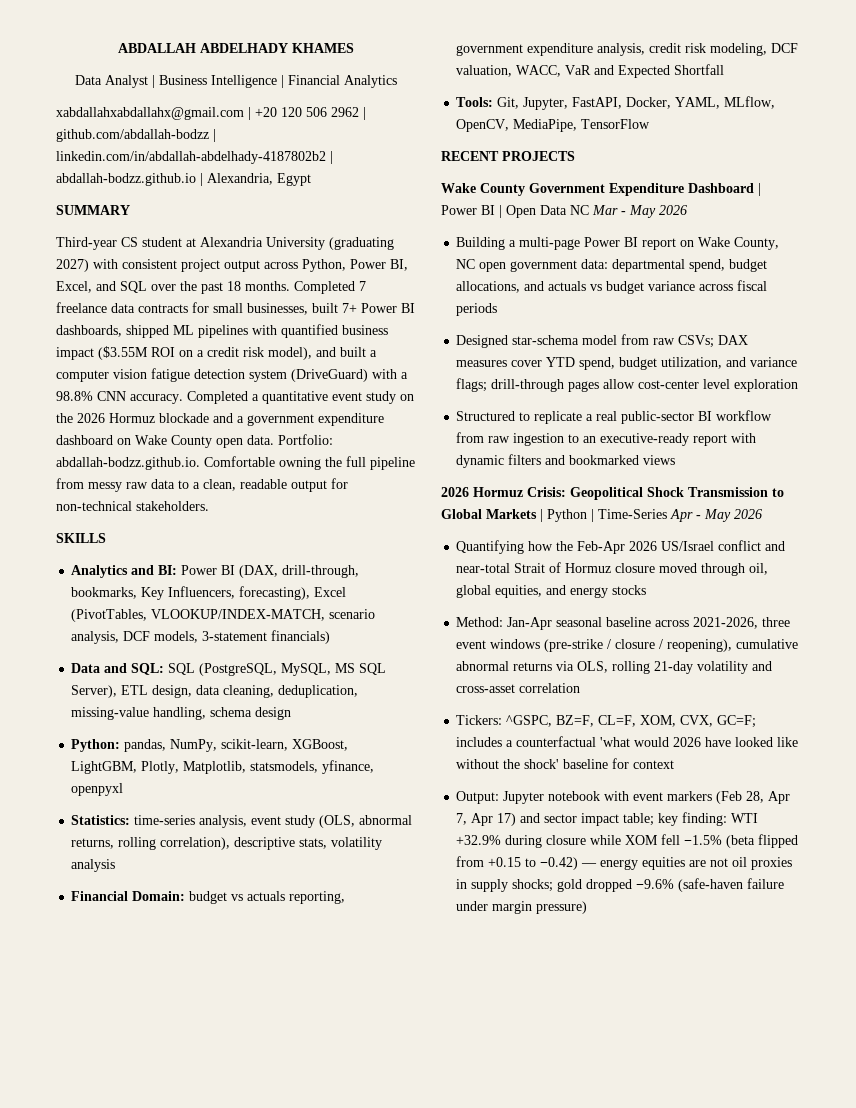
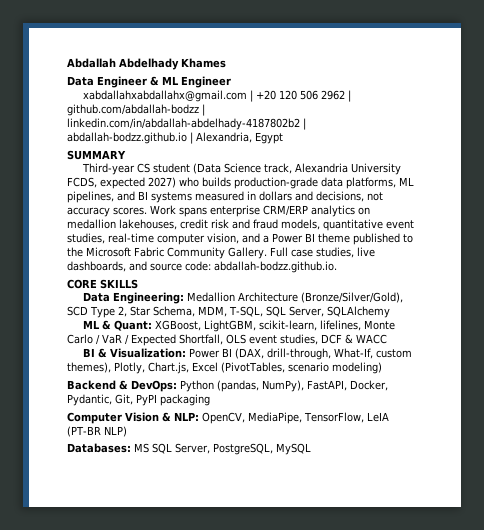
[117,43,354,53] [74,75,397,88] ABDALLAH ABDELHADY KHAMES // Data Analyst | Business Intelligence | Financial Analytics -> [67,58,226,70] [67,76,231,88] Abdallah Abdelhady Khames // Data Engineer & ML Engineer
[186,237,394,250] [56,259,408,272] [56,281,366,294] [56,302,415,315] [56,324,388,338] [56,346,377,360] [56,368,408,382] [56,391,414,404] [56,413,384,426] [56,434,333,448] [56,456,415,470] [56,478,348,492] [56,501,209,511] [56,533,106,543] [71,565,360,578] [71,586,347,600] [71,609,376,622] [71,630,331,644] [71,663,387,676] [71,685,359,698] [71,707,292,720] [71,739,349,752] [71,760,375,774] [71,783,124,796] [71,815,413,828] [71,837,383,850] [71,859,116,872] [71,891,346,904] [456,43,799,56] [456,64,725,78] [456,96,776,110] [456,119,651,132] [441,151,575,161] [441,183,761,196] [441,205,687,218] [456,237,780,250] [456,259,768,272] [456,280,768,294] [456,303,498,316] [456,334,749,348] [456,357,798,370] [456,378,799,392] [456,410,773,424] [456,432,757,446] [456,454,676,468] [441,487,784,500] [441,509,762,522] [456,540,786,554] [456,562,769,576] [456,585,647,598] [456,617,791,630] [456,639,799,652] [456,661,773,674] [456,683,581,693] [456,715,757,728] [456,736,799,747] [456,758,675,769] [456,791,791,804] [456,812,759,826] [456,834,799,848] [456,856,793,870] [456,878,785,892] [456,901,588,914] at Alexandria University (graduating 2027) with consistent project output across Python, Power BI, Excel, and SQL over the past 18 months. Completed 7 freelance data contracts for small businesses, built 7+ Power BI dashboards, shipped ML pipelines with quantified business impact ($3.55M ROI on a credit risk model), and built a computer vision fatigue detection system (DriveGuard) with a 98.8% CNN accuracy. Completed a quantitative event study on the 2026 Hormuz blockade and a government expenditure dashboard on Wake County open data. Portfolio: abdallah-bodzz.github.io. Comfortable owning the full pipeline from messy raw data to a clean, readable output for non-technical stakeholders. // SKILLS // Analytics and BI: Power BI (DAX, drill-through, bookmarks, Key Influencers, forecasting), Excel (PivotTables, VLOOKUP/INDEX-MATCH, scenario analysis, DCF models, 3-statement financials) // Data and SQL: SQL (PostgreSQL, MySQL, MS SQL Server), ETL design, data cleaning, deduplication, missing-value handling, schema design // Python: pandas, NumPy, scikit-learn, XGBoost, LightGBM, Plotly, Matplotlib, statsmodels, yfinance, openpyxl // Statistics: time-series analysis, event study (OLS, abnormal returns, rolling correlation), descriptive stats, volatility analysis // Financial Domain: budget vs actuals reporting, government expenditure analysis, credit risk modeling, DCF valuation, WACC, VaR and Expected Shortfall // Tools: Git, Jupyter, FastAPI, Docker, YAML, MLflow, OpenCV, MediaPipe, TensorFlow // RECENT PROJECTS // Wake County Government Expenditure Dashboard | Power BI | Open Data NC Mar - May 2026 // Building a multi-page Power BI report on Wake County, NC open government data: departmental spend, budget allocations, and actuals vs budget variance across fiscal periods // Designed star-schema model from raw CSVs; DAX measures cover YTD spend, budget utilization, and variance flags; drill-through pages allow cost-center level exploration // Structured to replicate a real public-sector BI workflow from raw ingestion to an executive-ready report with dynamic filters and bookmarked views // 2026 Hormuz Crisis: Geopolitical Shock Transmission to Global Markets | Python | Time-Series Apr - May 2026 // Quantifying how the Feb-Apr 2026 US/Israel conflict and near-total Strait of Hormuz closure moved through oil, global equities, and energy stocks // Method: Jan-Apr seasonal baseline across 2021-2026, three event windows (pre-strike / closure / reopening), cumulative abnormal returns via OLS, rolling 21-day volatility and cross-asset correlation // Tickers: ^GSPC, BZ=F, CL=F, XOM, CVX, GC=F; includes a counterfactual 'what would 2026 have looked like without the shock' baseline for context // Output: Jupyter notebook with event markers (Feb 28, Apr 7, Apr 17) and sector impact table; key finding: WTI +32.9% during closure while XOM fell −1.5% (beta flipped from +0.15 to −0.42) — energy equities are not oil proxies in supply shocks; gold dropped −9.6% (safe-haven failure under margin pressure) -> [193,163,402,175] [67,177,414,189] [67,191,383,203] [67,205,370,217] [67,219,414,231] [67,233,413,245] [67,247,375,259] [67,261,337,273] [67,279,138,289] [83,292,404,304] [67,306,390,318] [83,320,396,332] [67,334,387,346] [83,348,413,360] [67,362,382,374] [67,380,388,392] [67,394,210,406] [67,412,389,424] [67,426,127,437] [67,443,311,455] (Data Science track, Alexandria University FCDS, expected 2027) who builds production-grade data platforms, ML pipelines, and BI systems measured in dollars and decisions, not accuracy scores. Work spans enterprise CRM/ERP analytics on medallion lakehouses, credit risk and fraud models, quantitative event studies, real-time computer vision, and a Power BI theme published to the Microsoft Fabric Community Gallery. Full case studies, live dashboards, and source code: abdallah-bodzz.github.io. // CORE SKILLS // Data Engineering: Medallion Architecture (Bronze/Silver/Gold), SCD Type 2, Star Schema, MDM, T-SQL, SQL Server, SQLAlchemy // ML & Quant: XGBoost, LightGBM, scikit-learn, lifelines, Monte Carlo / VaR / Expected Shortfall, OLS event studies, DCF & WACC // BI & Visualization: Power BI (DAX, drill-through, What-If, custom themes), Plotly, Chart.js, Excel (PivotTables, scenario modeling) // Backend & DevOps: Python (pandas, NumPy), FastAPI, Docker, Pydantic, Git, PyPI packaging // Computer Vision & NLP: OpenCV, MediaPipe, TensorFlow, LeIA (PT-BR NLP) // Databases: MS SQL Server, PostgreSQL, MySQL

